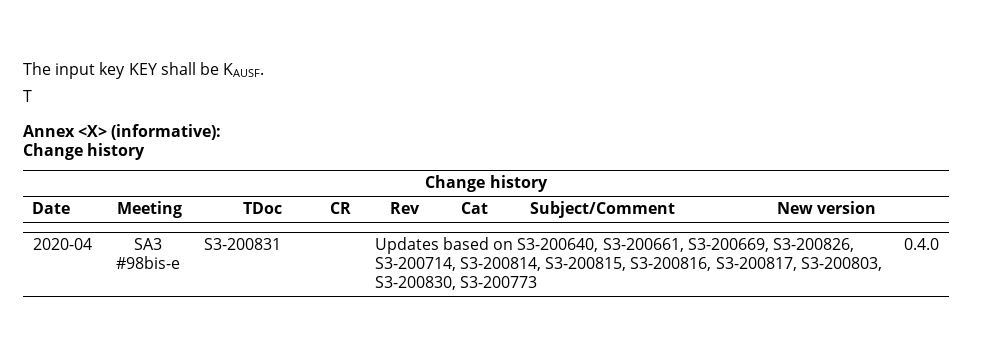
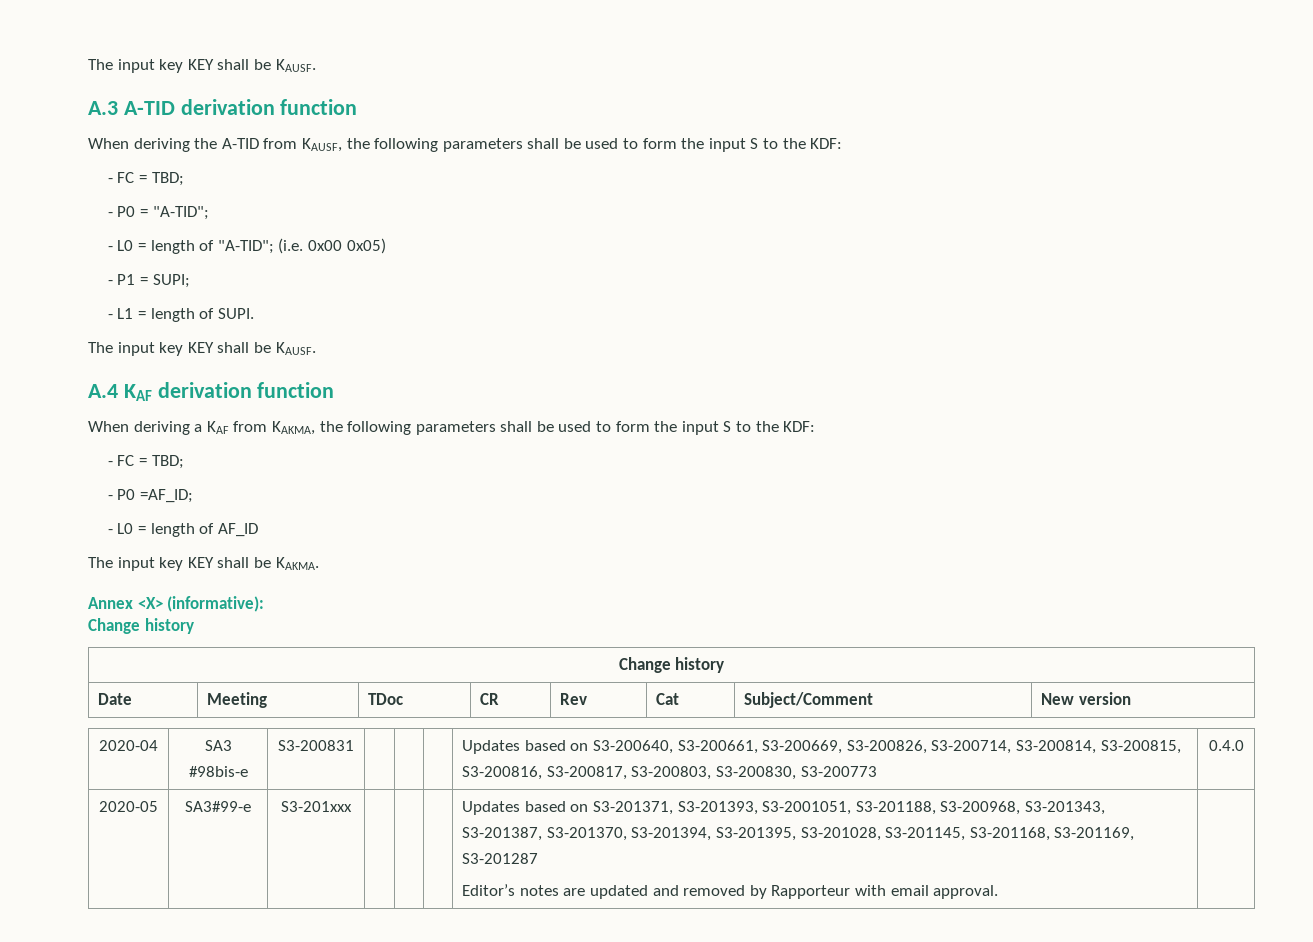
[23,62,265,79] [23,90,32,102] The input key KEY shall be KAUSF. // T -> [88,59,316,73] [88,99,358,115] [88,138,843,152] [107,172,184,186] [107,206,209,220] [107,238,386,254] [107,274,190,288] [107,308,254,322] [88,342,316,356] [88,382,335,401] [88,421,816,435] [107,455,184,469] [107,489,194,503] [107,523,258,537] [88,557,319,571] The input key KEY shall be KAUSF. // A.3 A-TID derivation function // When deriving the A-TID from KAUSF, the following parameters shall be used to form the input S to the KDF: // - FC = TBD; // - P0 = "A-TID"; // - L0 = length of "A-TID"; (i.e. 0x00 0x05) // - P1 = SUPI; // - L1 = length of SUPI. // The input key KEY shall be KAUSF. // A.4 KAF derivation function // When deriving a KAF from KAKMA, the following parameters shall be used to form the input S to the KDF: // - FC = TBD; // - P0 =AF_ID; // - L0 = length of AF_ID // The input key KEY shall be KAKMA.
(939, 244) none -> [99,801,158,812] [185,801,251,812] [281,801,352,812] [462,801,1106,815] [462,827,1135,841] [462,853,539,864] [462,884,999,899] // 2020-05 | SA3#99-e | S3-201xxx | | | | Updates based on S3-201371, S3-201393, S3-2001051, S3-201188, S3-200968, S3-201343, S3-201387, S3-201370, S3-201394, S3-201395, S3-201028, S3-201145, S3-201168, S3-201169, S3-201287 // Editor’s notes are updated and removed by Rapporteur with email approval. |

